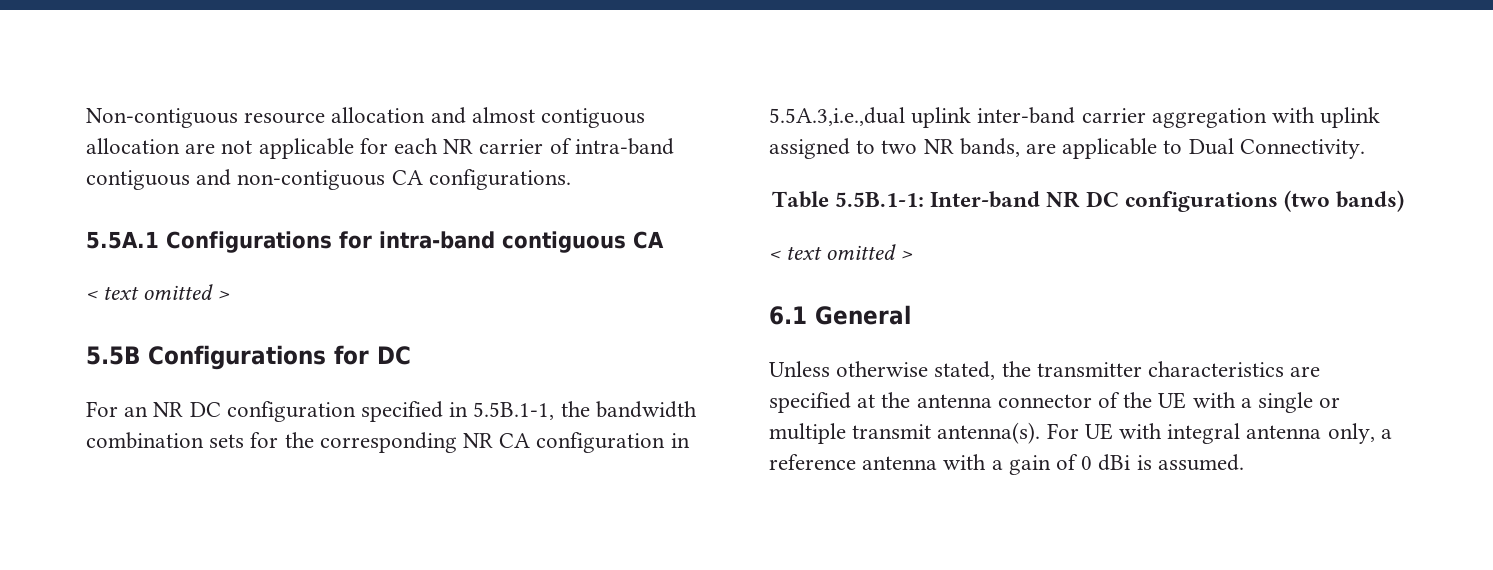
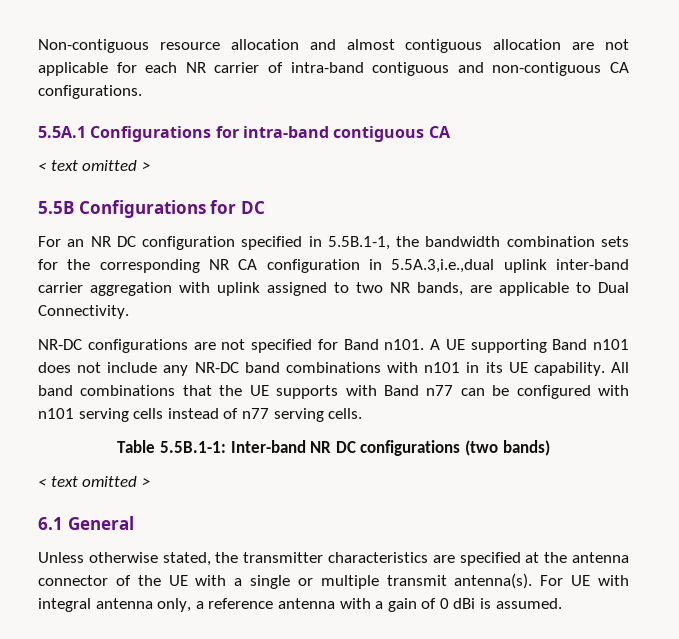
(1365, 149) none -> [38,339,629,353] [38,362,629,376] [38,385,629,399] [38,408,363,422] // NR-DC configurations are not specified for Band n101. A UE supporting Band n101 does not include any NR-DC band combinations with n101 in its UE capability. All band combinations that the UE supports with Band n77 can be configured with n101 serving cells instead of n77 serving cells.

